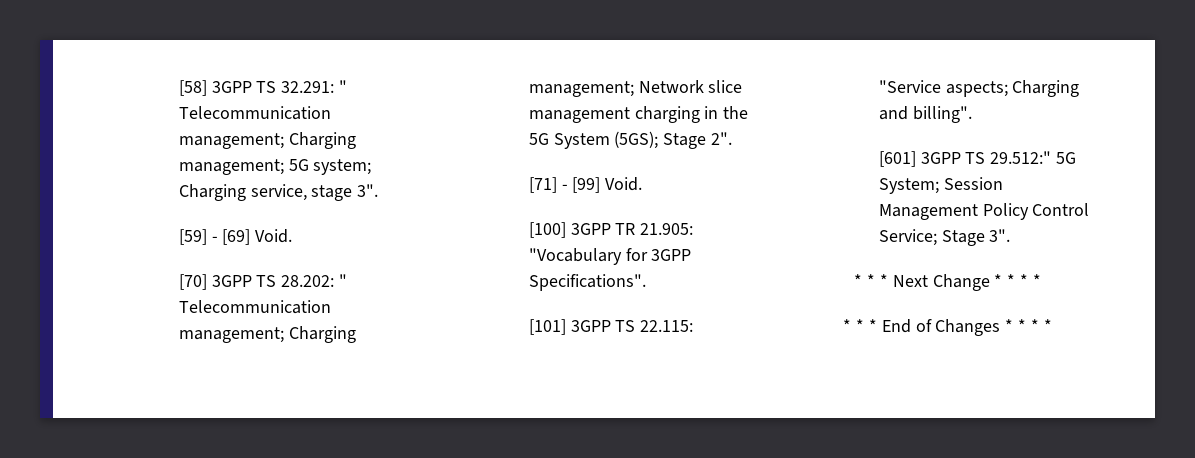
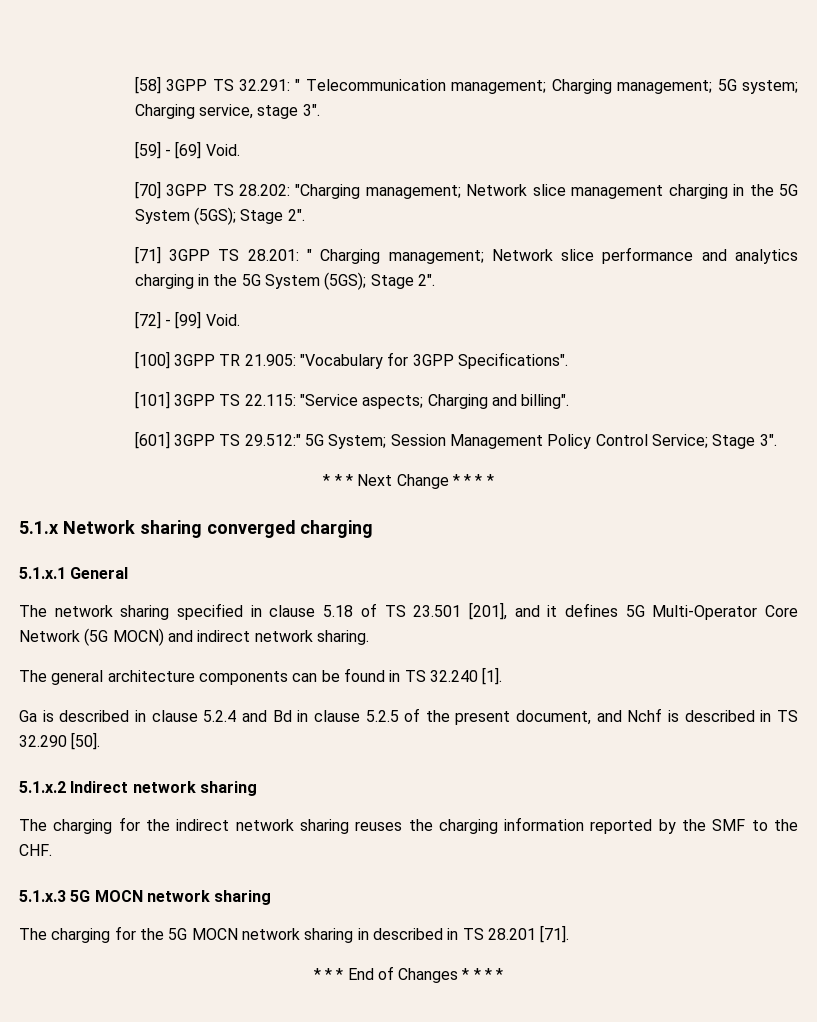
[339,274,348,287] [178,300,331,314] [178,326,356,343] " Telecommunication management; Charging -> [295,184,361,199] "Charging
(557, 185) none -> [168,247,799,264] [134,272,435,290] [134,311,161,329] 3GPP TS 28.201: " Charging management; Network slice performance and analytics charging in the 5G System (5GS); Stage 2". // [72]
(1041, 280) none -> [19,520,374,538] [19,567,129,579] [19,602,798,620] [19,628,369,646] [19,667,503,685] [19,708,798,725] [19,732,101,750] [19,781,257,796] [19,817,798,834] [19,844,52,856] [19,890,272,905] [19,925,570,943] // 5.1.x Network sharing converged charging // 5.1.x.1 General // The network sharing specified in clause 5.18 of TS 23.501 [201], and it defines 5G Multi-Operator Core Network (5G MOCN) and indirect network sharing. // The general architecture components can be found in TS 32.240 [1]. // Ga is described in clause 5.2.4 and Bd in clause 5.2.5 of the present document, and Nchf is described in TS 32.290 [50]. // 5.1.x.2 Indirect network sharing // The charging for the indirect network sharing reuses the charging information reported by the SMF to the CHF. // 5.1.x.3 5G MOCN network sharing // The charging for the 5G MOCN network sharing in described in TS 28.201 [71].

